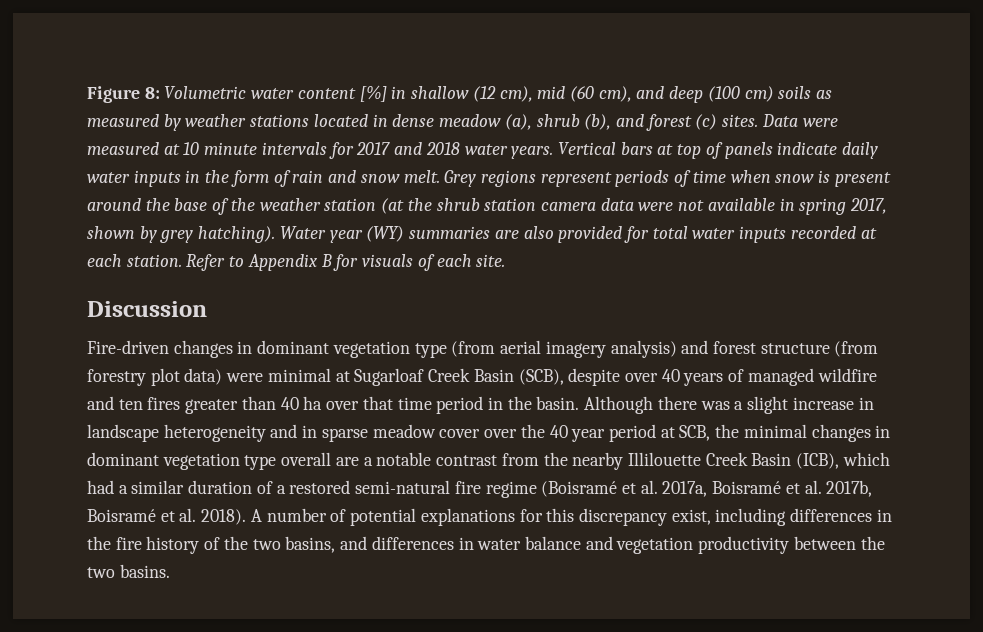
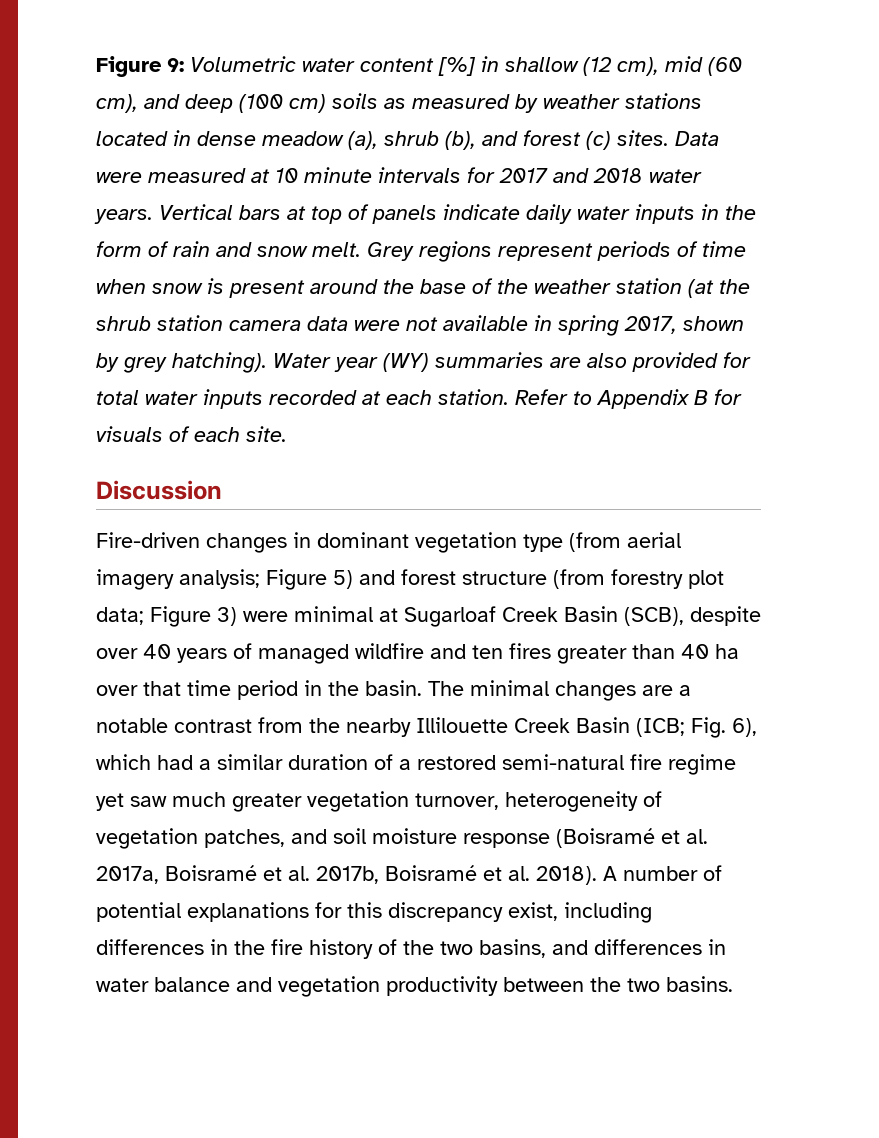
[87,86,160,103] Figure 8: -> [96,56,184,77] Figure 9:
[610,340,677,358] analysis) -> [179,569,353,590] analysis; Figure 5)
[184,368,223,385] data) -> [96,606,237,627] data; Figure 3)
[584,396,874,414] [87,424,891,442] [87,452,332,470] Although there was a slight increase in landscape heterogeneity and in sparse meadow cover over the 40 year period at SCB, the minimal changes in dominant vegetation type overall -> [428,680,636,701] The minimal changes
[796,453,840,469] (ICB), -> [636,717,757,738] (ICB; Fig. 6),
(537, 489) none -> [96,791,662,812] [96,828,550,849] yet saw much greater vegetation turnover, heterogeneity of vegetation patches, and soil moisture response

